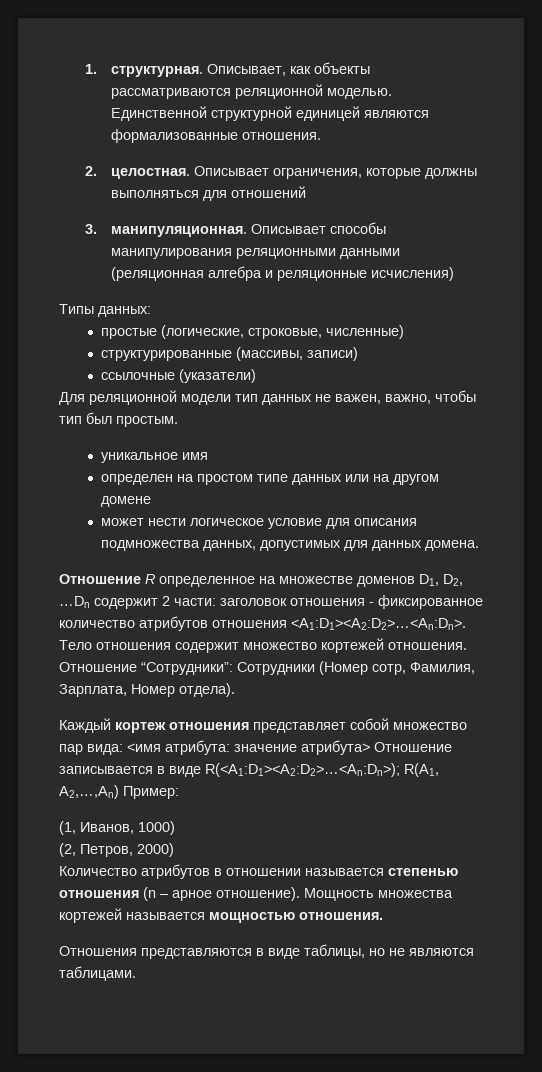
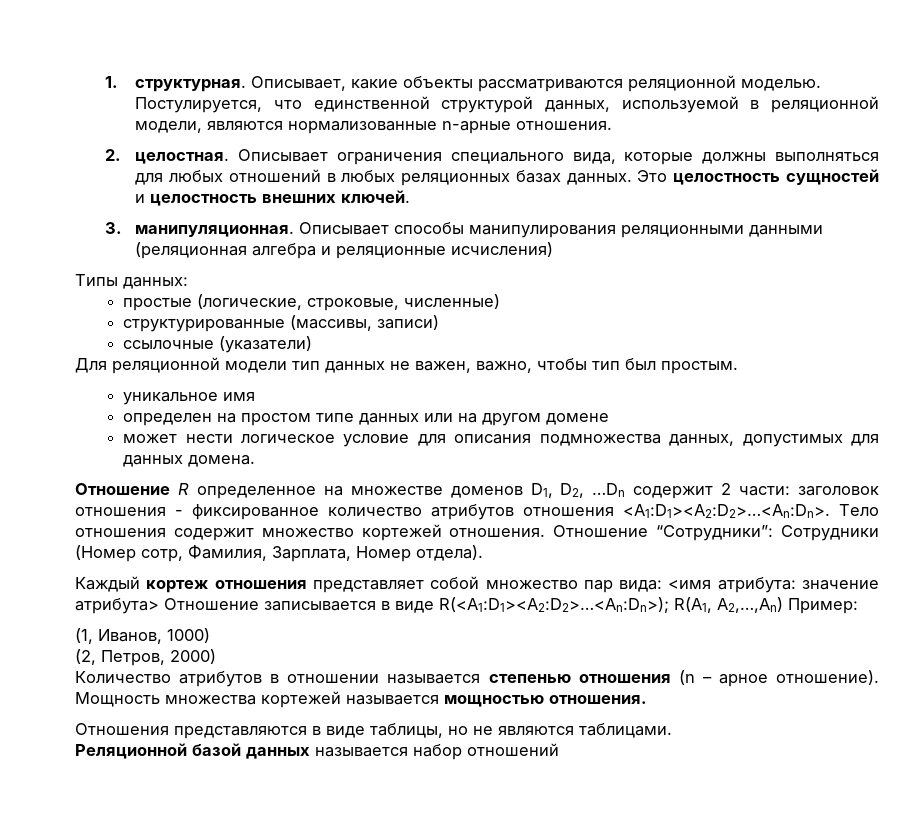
[289,66,311,74] как -> [351,79,399,89] какие
[110,106,429,121] [110,129,238,143] Единственной структурной единицей являются формализованные -> [135,96,879,113] [135,121,512,134] Постулируется, что единственной структурой данных, используемой в реляционной модели, являются нормализованные n-арные
[272,168,362,179] ограничения, -> [336,152,616,165] ограничения специального вида,
[230,186,306,198] отношений -> [168,169,879,186] [135,190,411,206] любых отношений в любых реляционных базах данных. Это целостность сущностей и целостность внешних ключей.
(136, 973) none -> [75,743,559,760] // Реляционной базой данных называется набор отношений

